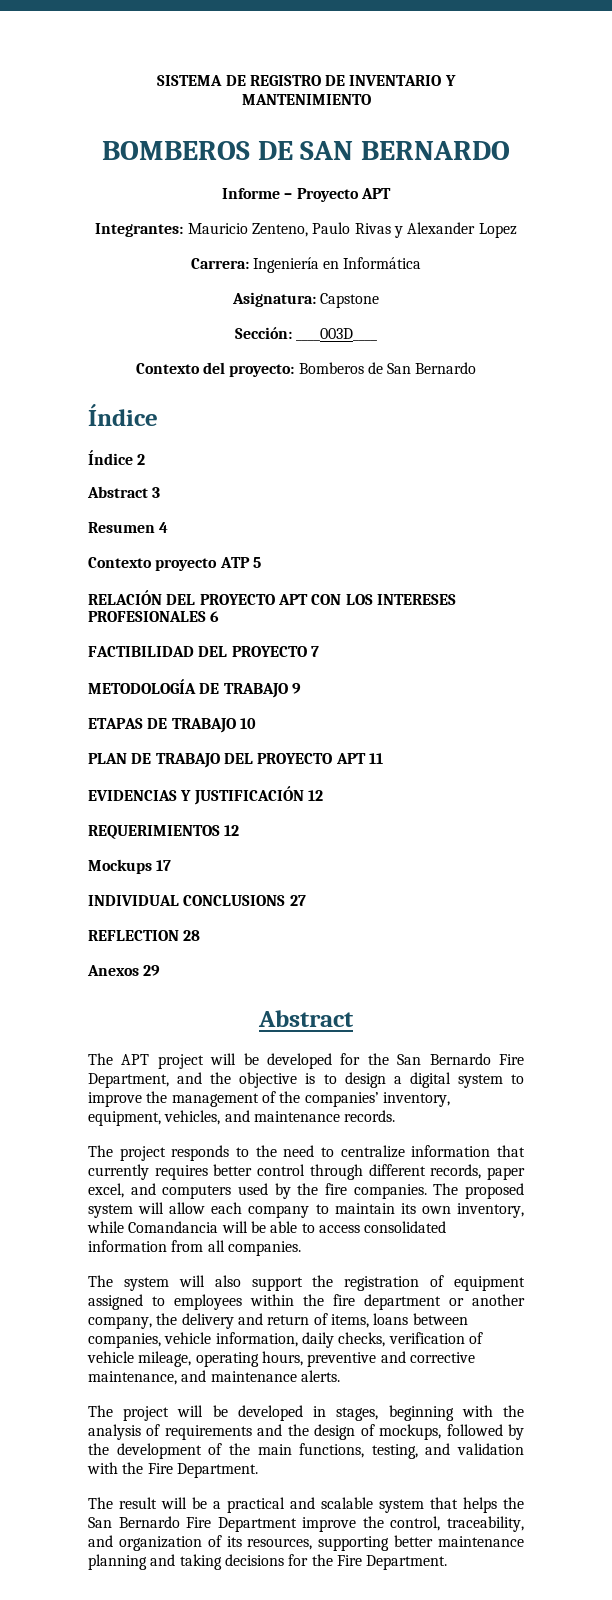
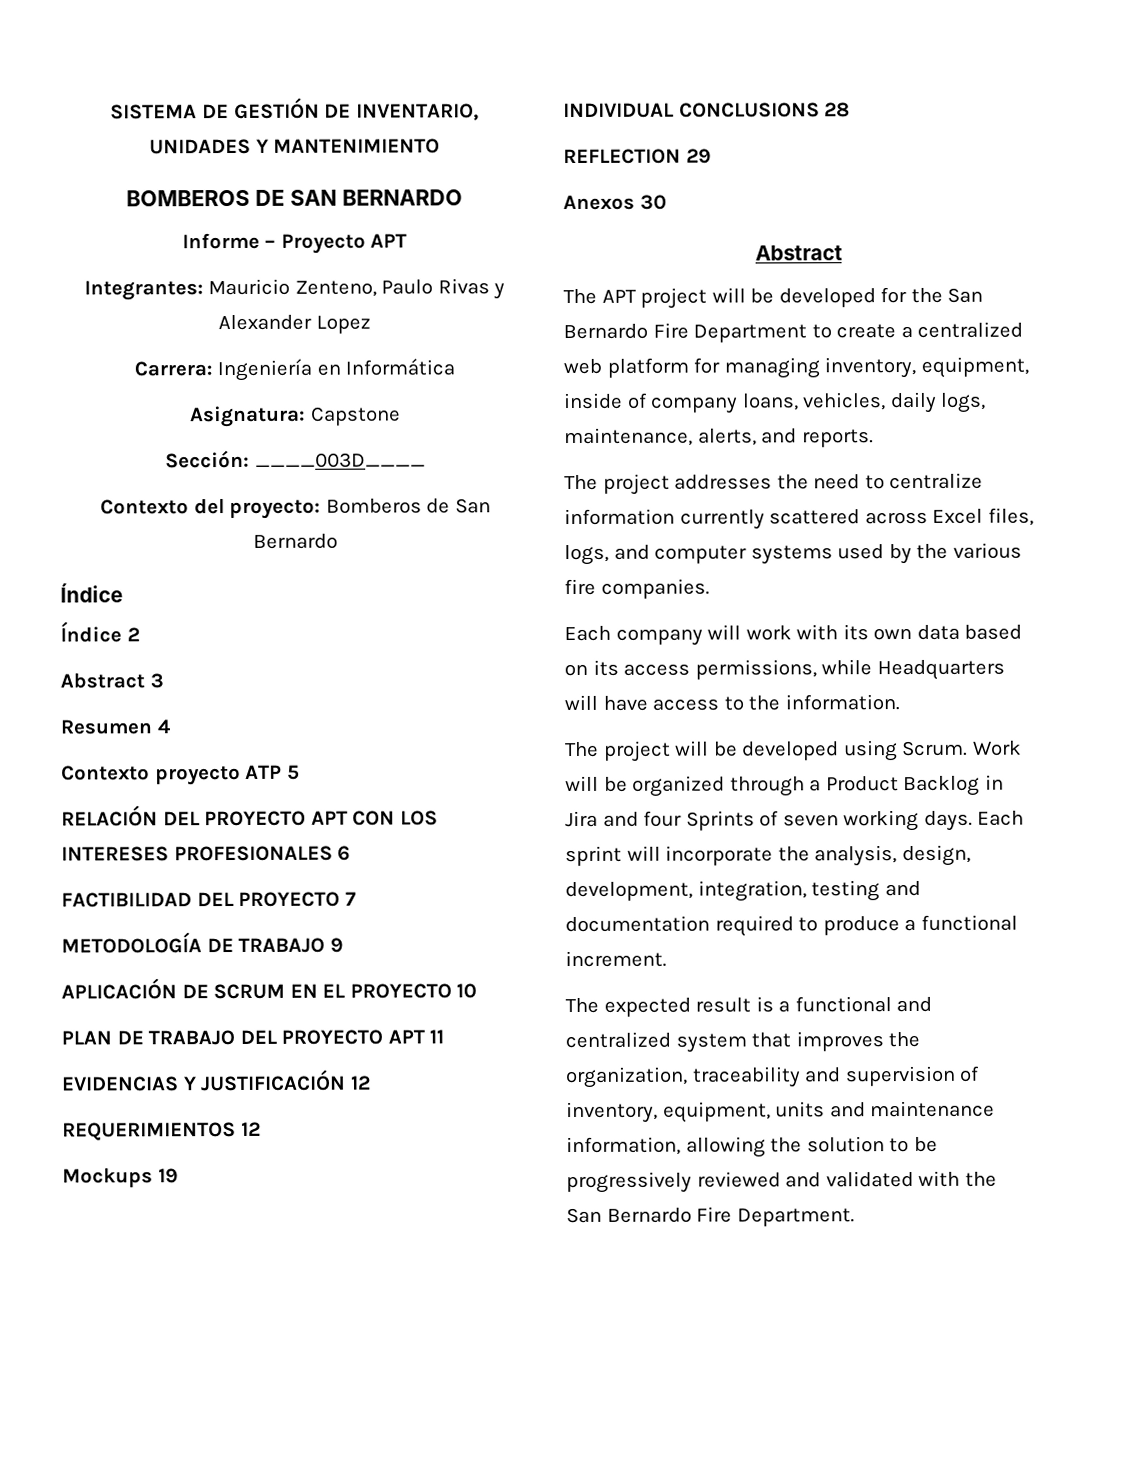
[249,75,456,86] REGISTRO DE INVENTARIO Y // -> [233,97,479,121] [148,138,269,155] GESTIÓN DE INVENTARIO, UNIDADES Y
[88,718,236,733] ETAPAS DE TRABAJO -> [61,978,452,1000] APLICACIÓN DE SCRUM EN EL PROYECTO
[156,860,172,871] 17 -> [157,1168,179,1184] 19
[289,895,306,906] 27 -> [824,102,851,118] 28
[183,930,201,941] 28 -> [685,148,712,164] 29
[143,965,161,976] 29 -> [639,194,667,210] 30
[88,1072,524,1088] [88,1091,450,1107] [88,1110,396,1126] [88,1145,249,1161] Department, and the objective is to design a digital system to improve the management of the companies’ inventory, equipment, vehicles, and maintenance records. // The project responds to -> [693,321,1024,343] [563,356,1029,379] [563,391,987,414] [564,427,874,448] [564,473,773,495] Department to create a centralized web platform for managing inventory, equipment, inside of company loans, vehicles, daily logs, maintenance, alerts, and reports. // The project addresses
[497,1145,525,1157] [88,1164,525,1180] [88,1183,232,1199] that currently requires better control through different records, paper excel, and computers -> [679,507,1034,530] [564,544,833,566] currently scattered across Excel files, logs, and computer systems
(319, 1189) none -> [952,542,1022,559] various
[433,1183,524,1199] [88,1202,524,1218] [87,1221,447,1233] [88,1240,301,1256] [88,1275,525,1291] [88,1294,525,1310] [88,1313,468,1329] [88,1332,483,1348] [87,1351,475,1367] [88,1370,340,1385] The proposed system will allow each company to maintain its own inventory, while Comandancia will be able to access consolidated information from all companies. // The system will also support the registration of equipment assigned to employees within the fire department or another company, the delivery and return of items, loans between companies, vehicle information, daily checks, verification of vehicle mileage, operating hours, preventive and corrective maintenance, and maintenance alerts. -> [564,624,1023,646] [564,659,1005,681] [564,694,900,711] // Each company will work with its own data based on its access permissions, while Headquarters will have access to the information.
[313,1405,524,1421] [88,1424,525,1440] [88,1443,524,1459] [87,1462,258,1478] [88,1497,524,1513] [88,1516,524,1532] [88,1535,525,1551] [88,1554,333,1570] in stages, beginning with the analysis of requirements and the design of mockups, followed by the development of the main functions, testing, and validation with the Fire Department. // The result will be a practical and scalable system that helps the San Bernardo Fire Department improve the control, traceability, and organization of its resources, supporting better maintenance planning and taking decisions for the -> [843,740,1022,762] [565,774,1004,797] [565,809,1025,832] [565,844,971,867] [565,880,921,902] [565,914,1018,937] [565,950,667,968] [565,996,933,1017] [565,1031,921,1053] [565,1065,981,1089] [566,1100,996,1124] [566,1136,938,1158] [566,1170,997,1194] [566,1207,692,1224] using Scrum. Work will be organized through a Product Backlog in Jira and four Sprints of seven working days. Each sprint will incorporate the analysis, design, development, integration, testing and documentation required to produce a functional increment. // The expected result is a functional and centralized system that improves the organization, traceability and supervision of inventory, equipment, units and maintenance information, allowing the solution to be progressively reviewed and validated with the San Bernardo

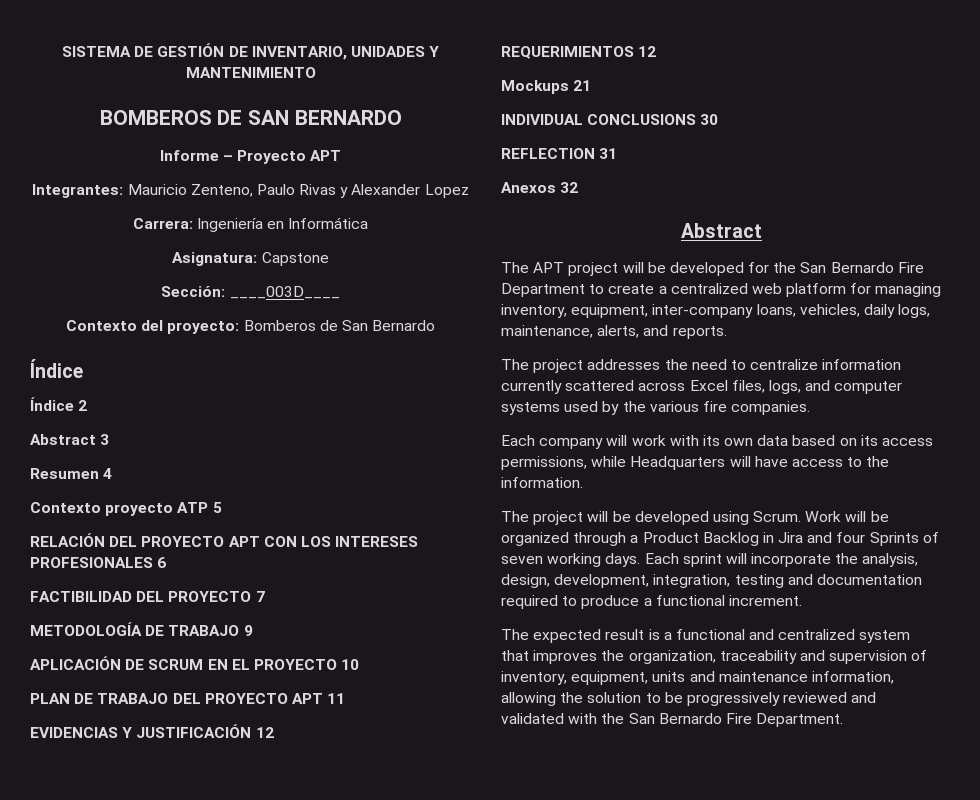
[157,1168,179,1184] 19 -> [573,80,592,91] 21
[824,102,851,118] 28 -> [700,114,719,125] 30
[685,148,712,164] 29 -> [599,148,618,159] 31
[639,194,667,210] 30 -> [560,182,579,193] 32
[563,392,739,414] inside of company -> [652,304,754,318] inter-company

